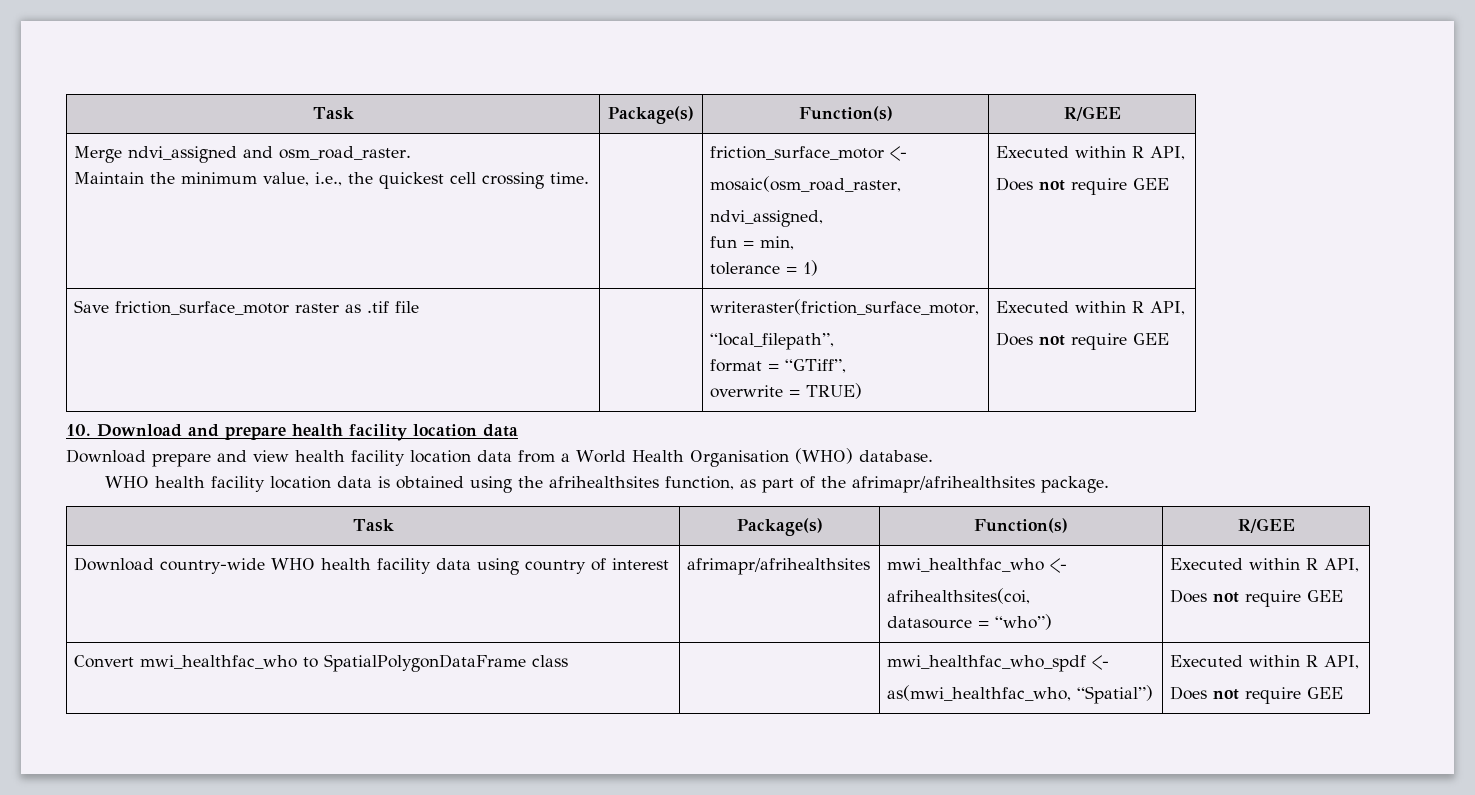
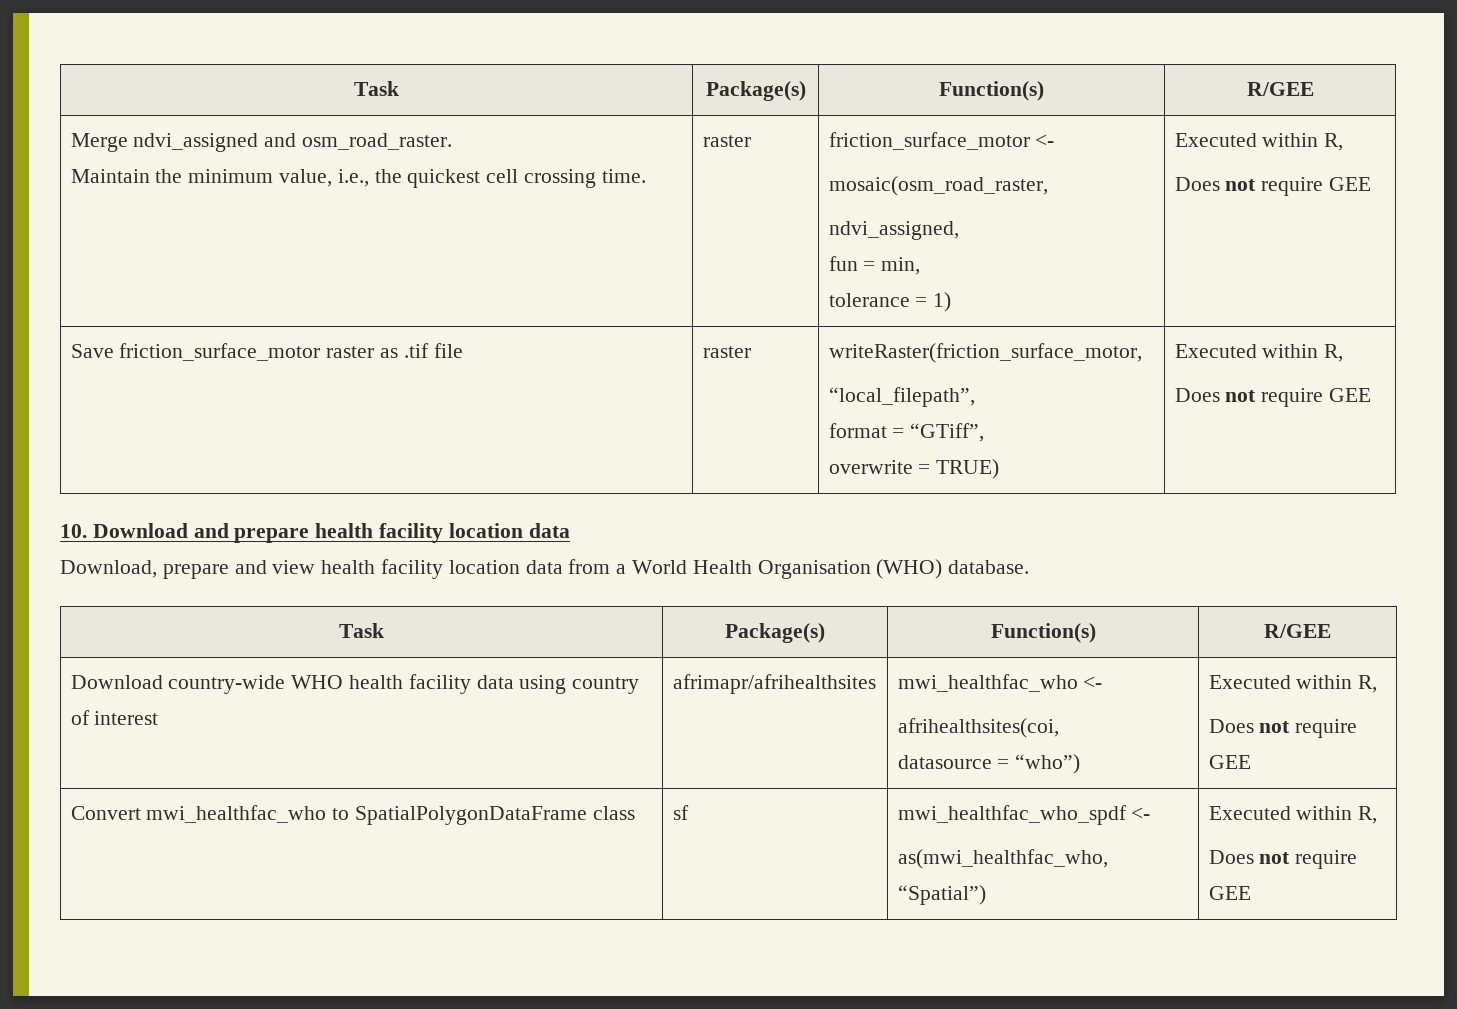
(590, 178) none -> [702,135,751,147] raster
[1132,146,1186,160] R API, -> [1324,133,1344,151] R,
[710,299,980,315] | writeraster(friction_surface_motor, -> [702,346,751,358] [828,343,1142,363] raster | writeRaster(friction_surface_motor,
[1132,301,1186,315] R API, -> [1324,344,1344,362] R,
[66,449,146,463] Download -> [60,560,157,578] Download,
[104,476,1109,493] // WHO health facility location data is obtained using the afrihealthsites function, as part of the afrimapr/afrihealthsites package. -> (1030, 567) none
[1306,558,1360,572] R API, -> [1358,675,1378,693] R,
(569, 661) none -> [672,805,689,820] sf
[1306,655,1360,669] R API, -> [1358,806,1378,824] R,

